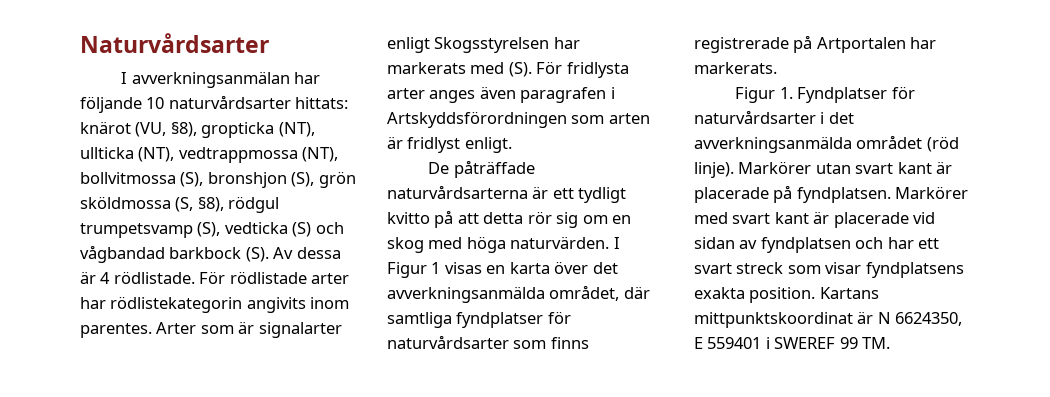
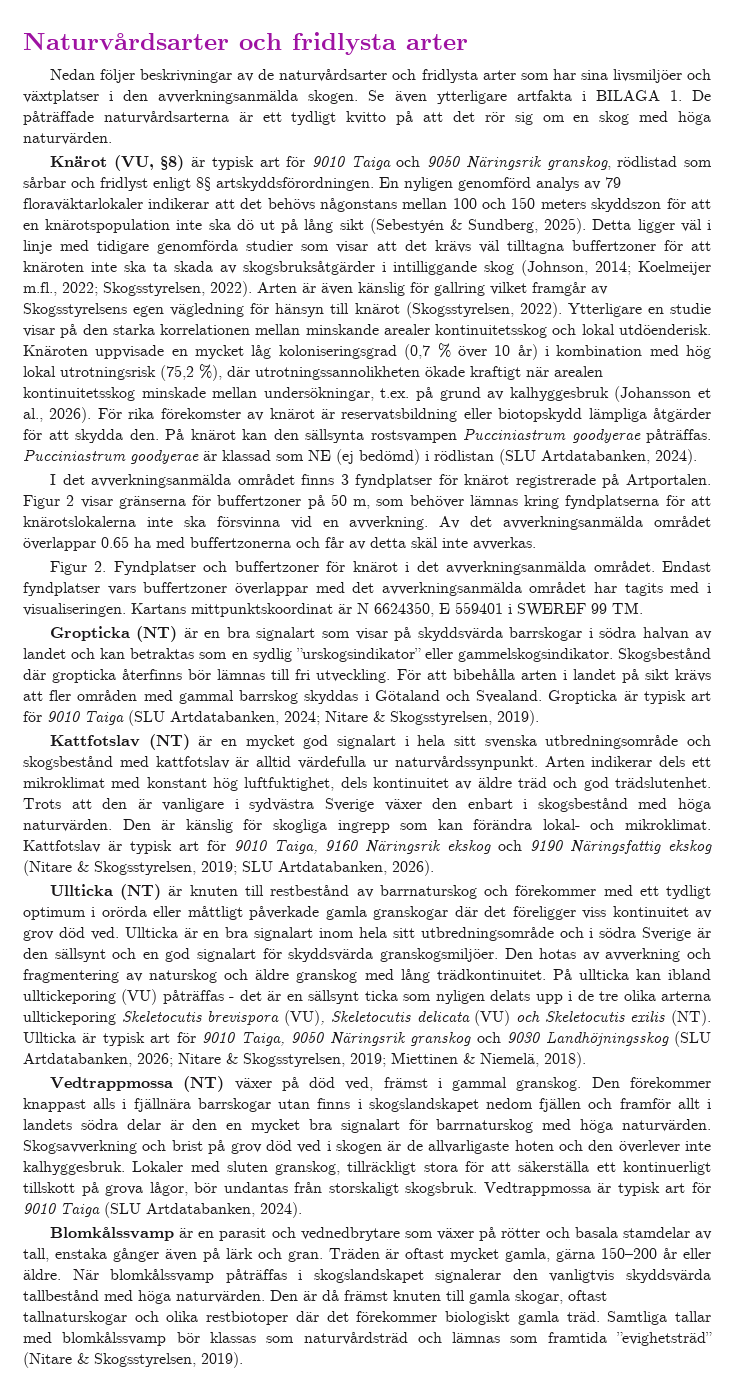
[121,71,321,88] [80,95,349,113] [80,121,315,138] [80,147,339,163] [80,171,356,188] [80,196,280,213] [80,222,344,238] [80,245,341,263] [80,271,350,284] [80,296,350,313] [80,321,342,338] [387,37,580,53] [387,61,629,78] [387,86,615,103] [387,111,650,128] [387,136,512,153] // I avverkningsanmälan har följande 10 naturvårdsarter hittats: knärot (VU, §8), gropticka (NT), ullticka (NT), vedtrappmossa (NT), bollvitmossa (S), bronshjon (S), grön sköldmossa (S, §8), rödgul trumpetsvamp (S), vedticka (S) och vågbandad barkbock (S). Av dessa är 4 rödlistade. För rödlistade arter har rödlistekategorin angivits inom parentes. Arter som är signalarter enligt Skogsstyrelsen har markerats med (S). För fridlysta arter anges även paragrafen i Artskyddsförordningen som arten är fridlyst enligt. // -> [239,32,468,55] [49,69,712,83] [23,90,682,104] och fridlysta arter // Nedan följer beskrivningar av de naturvårdsarter och fridlysta arter som har sina livsmiljöer och växtplatser i den avverkningsanmälda skogen. Se även ytterligare artfakta i BILAGA 1.
[483,212,524,224] detta -> [452,111,475,122] det
[613,237,620,249] [387,261,618,278] [387,285,650,303] [387,311,571,328] [387,335,589,349] [694,35,937,53] [694,62,777,74] [735,86,915,103] [694,110,854,124] [694,135,959,153] [694,161,953,178] [694,185,969,203] [694,211,936,228] [694,237,940,253] [694,262,964,278] [694,287,816,303] I Figur 1 visas en karta över det avverkningsanmälda området, där samtliga fyndplatser för naturvårdsarter som finns registrerade på Artportalen har markerats. // Figur 1. Fyndplatser för naturvårdsarter i det avverkningsanmälda området (röd linje). Markörer utan svart kant är placerade på fyndplatsen. Markörer med svart kant är placerade vid sidan av fyndplatsen och har ett svart streck som visar fyndplatsens exakta position. -> [49,155,713,171] [23,177,621,191] [23,197,711,212] [23,218,711,234] [23,240,711,254] [23,260,711,276] [23,281,608,297] [23,302,711,318] [23,324,711,338] [23,343,711,360] [23,364,603,381] [23,386,712,402] [23,407,711,423] [23,428,711,443] [23,449,697,465] [49,474,712,488] [23,494,711,509] [23,516,711,530] [23,536,536,551] [49,561,711,575] [23,582,711,596] [23,603,126,617] // Knärot (VU, §8) är typisk art för 9010 Taiga och 9050 Näringsrik granskog, rödlistad som sårbar och fridlyst enligt 8§ artskyddsförordningen. En nyligen genomförd analys av 79 floraväktarlokaler indikerar att det behövs någonstans mellan 100 och 150 meters skyddszon för att en knärotspopulation inte ska dö ut på lång sikt (Sebestyén & Sundberg, 2025). Detta ligger väl i linje med tidigare genomförda studier som visar att det krävs väl tilltagna buffertzoner för att knäroten inte ska ta skada av skogsbruksåtgärder i intilliggande skog (Johnson, 2014; Koelmeijer m.fl., 2022; Skogsstyrelsen, 2022). Arten är även känslig för gallring vilket framgår av Skogsstyrelsens egen vägledning för hänsyn till knärot (Skogsstyrelsen, 2022). Ytterligare en studie visar på den starka korrelationen mellan minskande arealer kontinuitetsskog och lokal utdöenderisk. Knäroten uppvisade en mycket låg koloniseringsgrad (0,7 % över 10 år) i kombination med hög lokal utrotningsrisk (75,2 %), där utrotningssannolikheten ökade kraftigt när arealen kontinuitetsskog minskade mellan undersökningar, t.ex. på grund av kalhyggesbruk (Johansson et al., 2026). För rika förekomster av knärot är reservatsbildning eller biotopskydd lämpliga åtgärder för att skydda den. På knärot kan den sällsynta rostsvampen Pucciniastrum goodyerae påträffas. Pucciniastrum goodyerae är klassad som NE (ej bedömd) i rödlistan (SLU Artdatabanken, 2024). // I det avverkningsanmälda området finns 3 fyndplatser för knärot registrerade på Artportalen. Figur 2 visar gränserna för buffertzoner på 50 m, som behöver lämnas kring fyndplatserna för att knärotslokalerna inte ska försvinna vid en avverkning. Av det avverkningsanmälda området överlappar 0.65 ha med buffertzonerna och får av detta skäl inte avverkas. // Figur 2. Fyndplatser och buffertzoner för knärot i det avverkningsanmälda området. Endast fyndplatser vars buffertzoner överlappar med det avverkningsanmälda området har tagits med i visualiseringen.
(891, 343) none -> [49,626,712,642] [23,648,712,662] [23,669,711,683] [23,690,711,704] [23,710,539,726] [49,734,711,750] [23,756,712,770] [23,777,712,791] [23,798,711,812] [23,819,711,833] [23,840,712,854] [23,860,434,876] [49,884,711,900] [23,906,712,920] [23,927,711,941] [23,948,712,962] [23,969,712,983] [23,989,712,1005] [23,1010,711,1026] [23,1031,711,1047] [23,1052,586,1068] [49,1076,711,1092] [23,1098,711,1112] [23,1119,711,1133] [23,1140,711,1154] [23,1161,711,1175] [23,1182,712,1196] [23,1202,302,1218] [49,1227,712,1241] [23,1247,711,1262] [23,1269,711,1283] [23,1290,607,1304] [23,1311,712,1325] [23,1332,712,1346] [23,1352,243,1368] // Gropticka (NT) är en bra signalart som visar på skyddsvärda barrskogar i södra halvan av landet och kan betraktas som en sydlig ”urskogsindikator” eller gammelskogsindikator. Skogsbestånd där gropticka återfinns bör lämnas till fri utveckling. För att bibehålla arten i landet på sikt krävs att fler områden med gammal barrskog skyddas i Götaland och Svealand. Gropticka är typisk art för 9010 Taiga (SLU Artdatabanken, 2024; Nitare & Skogsstyrelsen, 2019). // Kattfotslav (NT) är en mycket god signalart i hela sitt svenska utbredningsområde och skogsbestånd med kattfotslav är alltid värdefulla ur naturvårdssynpunkt. Arten indikerar dels ett mikroklimat med konstant hög luftfuktighet, dels kontinuitet av äldre träd och god trädslutenhet. Trots att den är vanligare i sydvästra Sverige växer den enbart i skogsbestånd med höga naturvärden. Den är känslig för skogliga ingrepp som kan förändra lokal- och mikroklimat. Kattfotslav är typisk art för 9010 Taiga, 9160 Näringsrik ekskog och 9190 Näringsfattig ekskog (Nitare & Skogsstyrelsen, 2019; SLU Artdatabanken, 2026). // Ullticka (NT) är knuten till restbestånd av barrnaturskog och förekommer med ett tydligt optimum i orörda eller måttligt påverkade gamla granskogar där det föreligger viss kontinuitet av grov död ved. Ullticka är en bra signalart inom hela sitt utbredningsområde och i södra Sverige är den sällsynt och en god signalart för skyddsvärda granskogsmiljöer. Den hotas av avverkning och fragmentering av naturskog och äldre granskog med lång trädkontinuitet. På ullticka kan ibland ulltickeporing (VU) påträffas - det är en sällsynt ticka som nyligen delats upp i de tre olika arterna ulltickeporing Skeletocutis brevispora (VU), Skeletocutis delicata (VU) och Skeletocutis exilis (NT). Ullticka är typisk art för 9010 Taiga, 9050 Näringsrik granskog och 9030 Landhöjningsskog (SLU Artdatabanken, 2026; Nitare & Skogsstyrelsen, 2019; Miettinen & Niemelä, 2018). // Vedtrappmossa (NT) växer på död ved, främst i gammal granskog. Den förekommer knappast alls i fjällnära barrskogar utan finns i skogslandskapet nedom fjällen och framför allt i landets södra delar är den en mycket bra signalart för barrnaturskog med höga naturvärden. Skogsavverkning och brist på grov död ved i skogen är de allvarligaste hoten och den överlever inte kalhyggesbruk. Lokaler med sluten granskog, tillräckligt stora för att säkerställa ett kontinuerligt tillskott på grova lågor, bör undantas från storskaligt skogsbruk. Vedtrappmossa är typisk art för 9010 Taiga (SLU Artdatabanken, 2024). // Blomkålssvamp är en parasit och vednedbrytare som växer på rötter och basala stamdelar av tall, enstaka gånger även på lärk och gran. Träden är oftast mycket gamla, gärna 150–200 år eller äldre. När blomkålssvamp påträffas i skogslandskapet signalerar den vanligtvis skyddsvärda tallbestånd med höga naturvärden. Den är då främst knuten till gamla skogar, oftast tallnaturskogar och olika restbiotoper där det förekommer biologiskt gamla träd. Samtliga tallar med blomkålssvamp bör klassas som naturvårdsträd och lämnas som framtida ”evighetsträd” (Nitare & Skogsstyrelsen, 2019).

